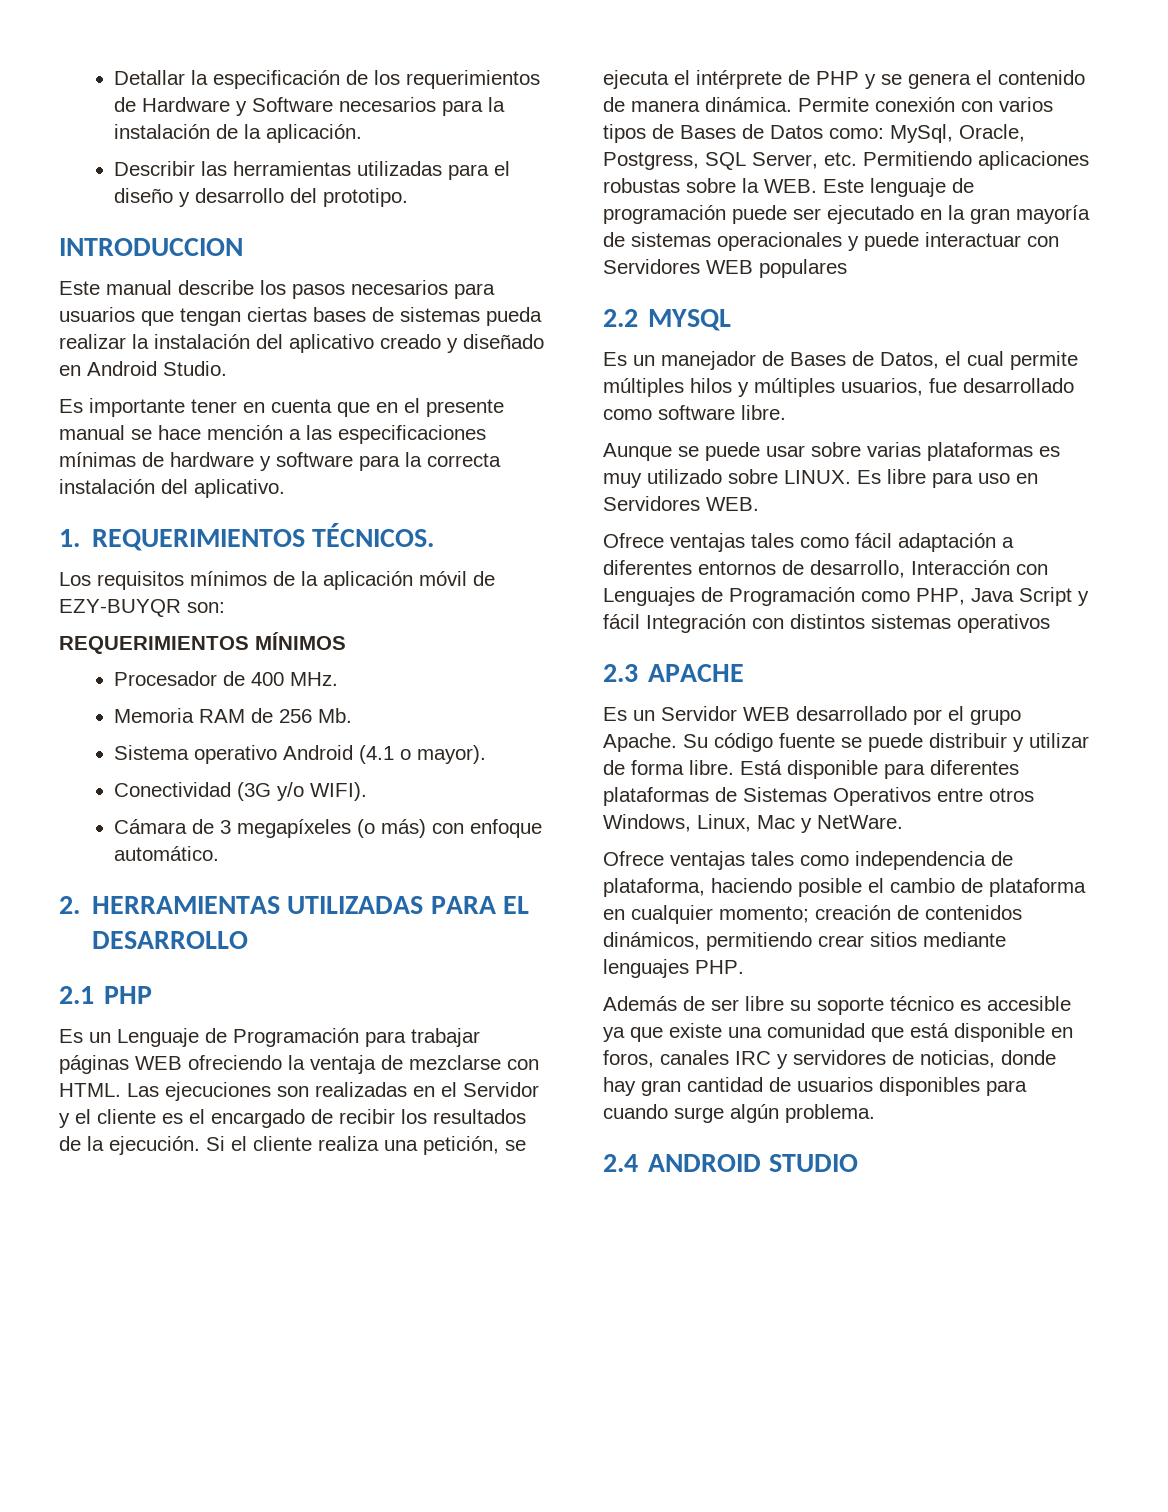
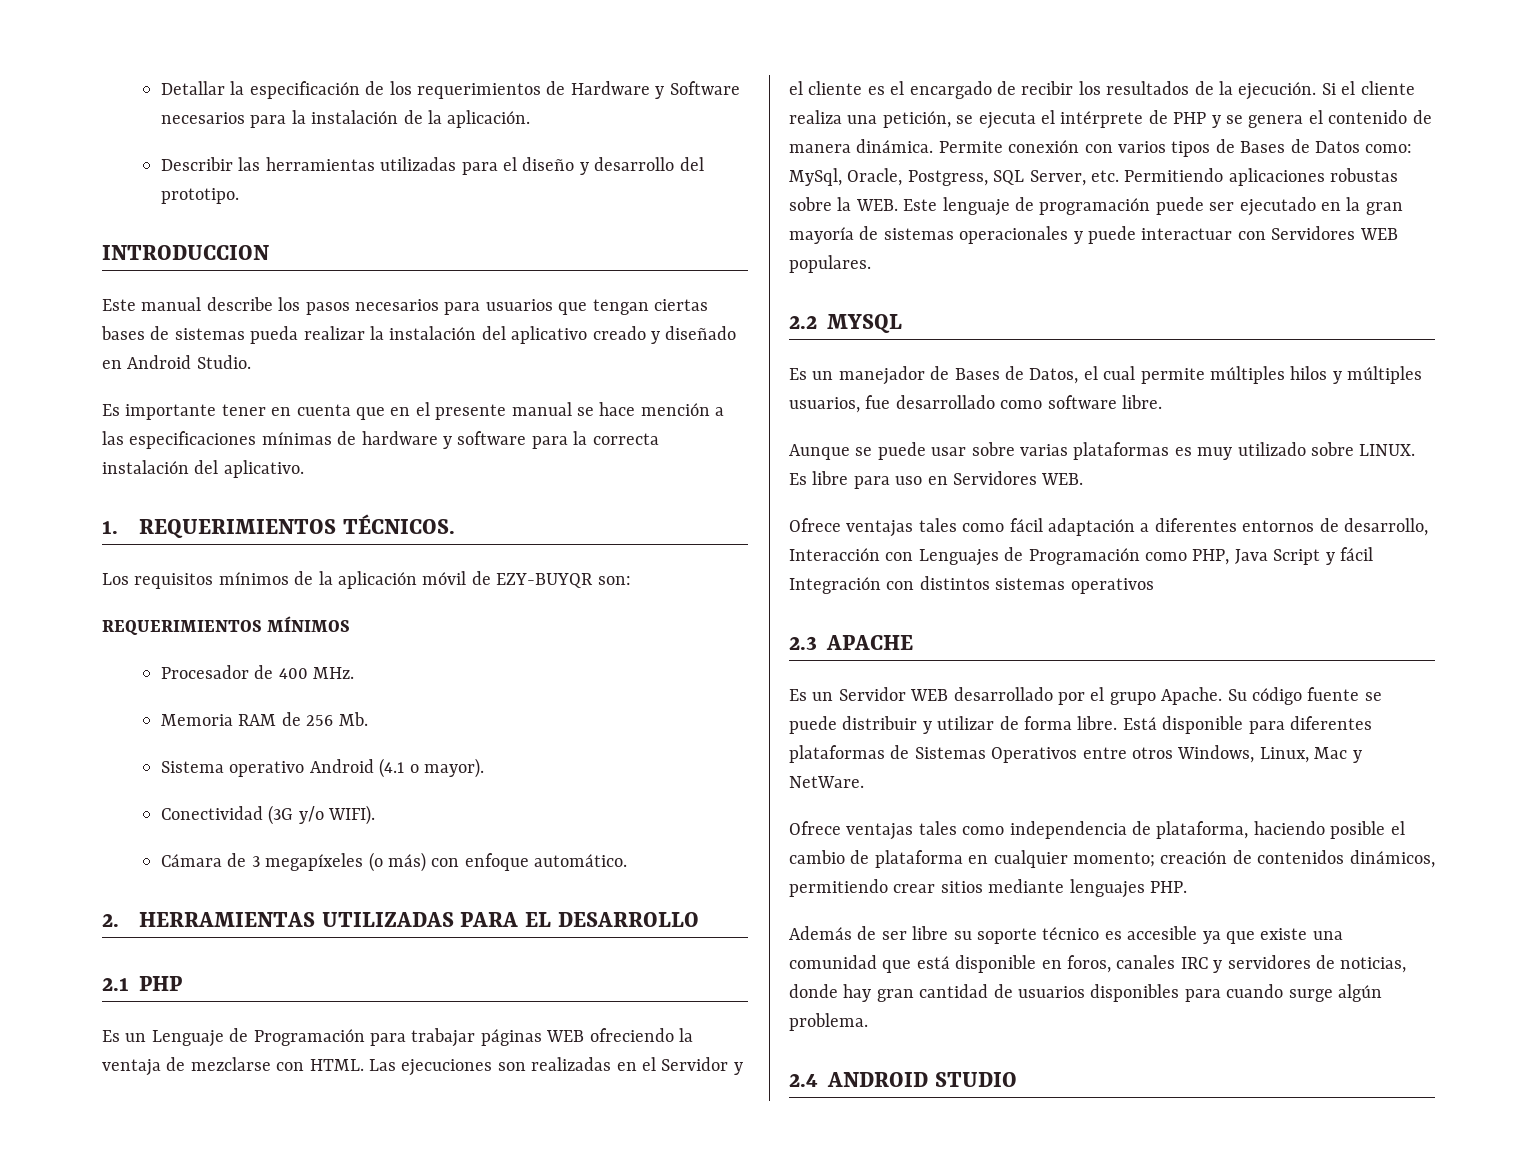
[759,259,847,278] populares -> [789,255,871,273] populares.

